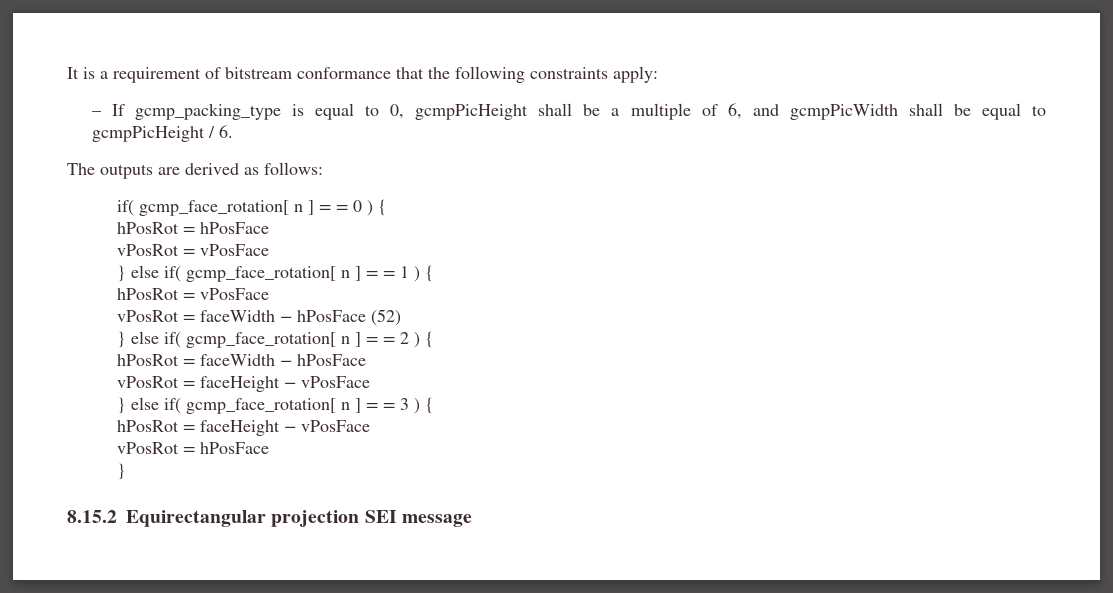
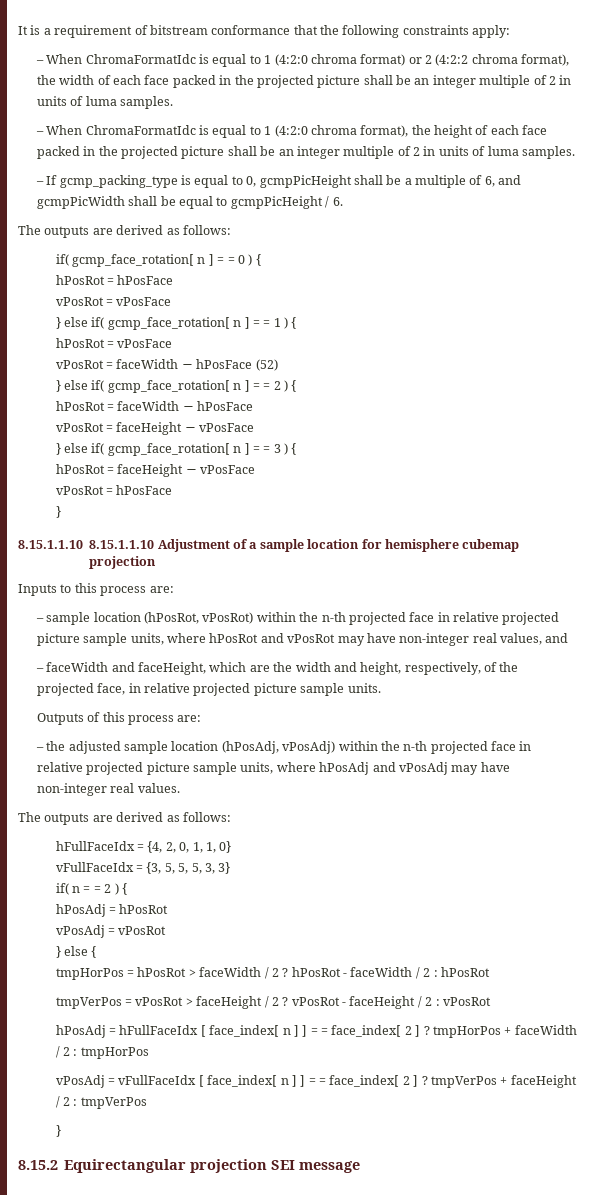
(658, 74) none -> [35,54,570,67] [36,75,572,88] [36,96,173,109] [35,125,548,138] [36,146,575,159] // – When ChromaFormatIdc is equal to 1 (4:2:0 chroma format) or 2 (4:2:2 chroma format), the width of each face packed in the projected picture shall be an integer multiple of 2 in units of luma samples. // – When ChromaFormatIdc is equal to 1 (4:2:0 chroma format), the height of each face packed in the projected picture shall be an integer multiple of 2 in units of luma samples.
(126, 471) none -> [18,539,520,552] [89,556,157,569] [18,583,174,596] [35,612,560,625] [36,633,569,646] [35,662,519,675] [36,683,381,696] [36,712,202,725] [35,741,532,754] [36,762,510,775] [36,783,180,796] [18,812,231,825] [55,841,232,853] [55,862,231,874] [55,883,127,895] [55,904,169,917] [55,925,167,938] [55,946,97,958] [55,967,490,980] [55,996,491,1009] [55,1025,577,1038] [55,1046,149,1059] [55,1075,577,1088] [55,1096,147,1109] [55,1125,61,1137] // 8.15.1.1.10 8.15.1.1.10 Adjustment of a sample location for hemisphere cubemap projection // Inputs to this process are: // – sample location (hPosRot, vPosRot) within the n-th projected face in relative projected picture sample units, where hPosRot and vPosRot may have non-integer real values, and // – faceWidth and faceHeight, which are the width and height, respectively, of the projected face, in relative projected picture sample units. // Outputs of this process are: // – the adjusted sample location (hPosAdj, vPosAdj) within the n-th projected face in relative projected picture sample units, where hPosAdj and vPosAdj may have non-integer real values. // The outputs are derived as follows: // hFullFaceIdx = {4, 2, 0, 1, 1, 0} // vFullFaceIdx = {3, 5, 5, 5, 3, 3} // if( n = = 2 ) { // hPosAdj = hPosRot // vPosAdj = vPosRot // } else { // tmpHorPos = hPosRot > faceWidth / 2 ? hPosRot - faceWidth / 2 : hPosRot // tmpVerPos = vPosRot > faceHeight / 2 ? vPosRot - faceHeight / 2 : vPosRot // hPosAdj = hFullFaceIdx [ face_index[ n ] ] = = face_index[ 2 ] ? tmpHorPos + faceWidth / 2 : tmpHorPos // vPosAdj = vFullFaceIdx [ face_index[ n ] ] = = face_index[ 2 ] ? tmpVerPos + faceHeight / 2 : tmpVerPos // }

